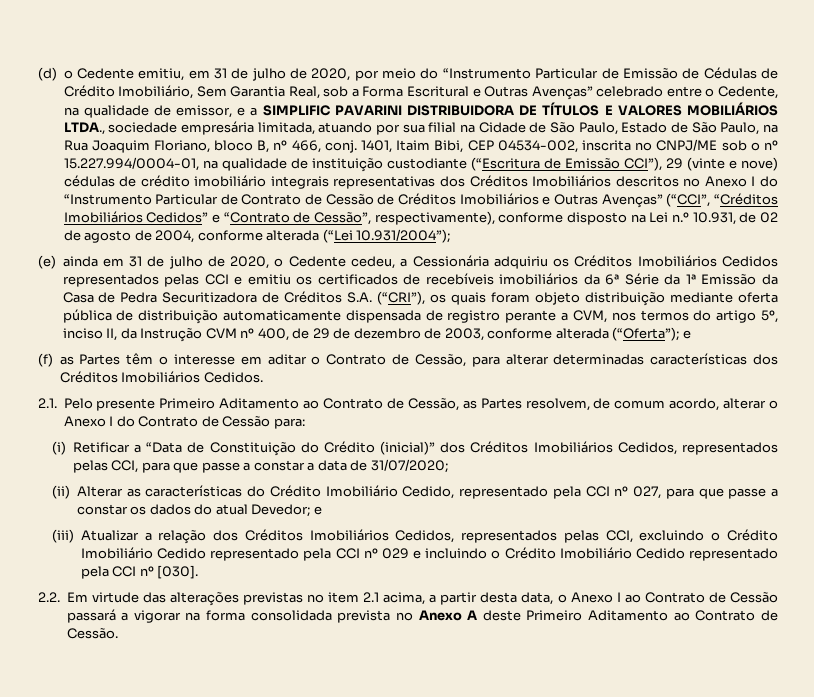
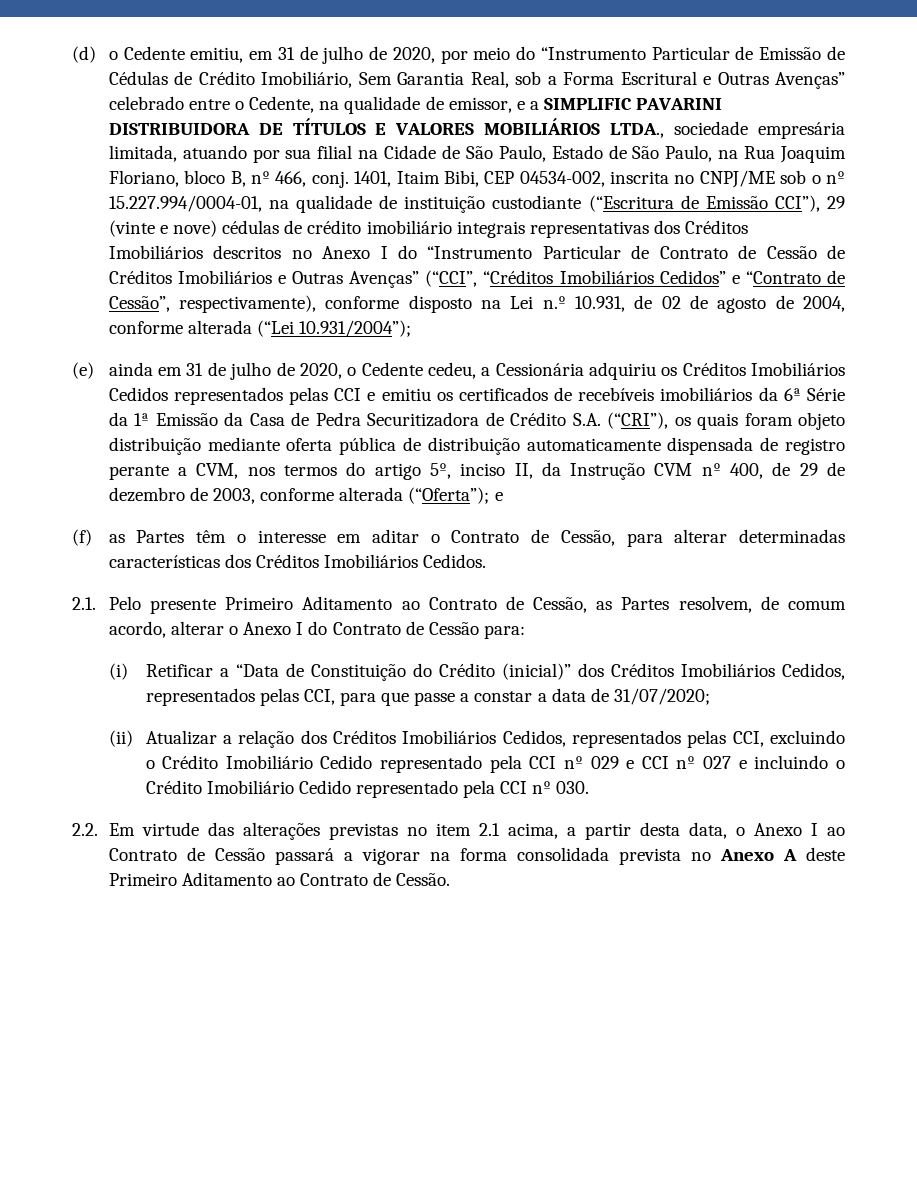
[284,291,343,303] Créditos -> [510,412,567,426] Crédito
[76,485,778,499] [76,504,322,517] [52,529,75,543] Alterar as características do Crédito Imobiliário Cedido, representado pela CCI nº 027, para que passe a constar os dados do atual Devedor; e // (iii) -> (133, 738) none
(422, 554) none -> [641,756,747,769] CCI nº 027 e
[157,565,199,579] [030]. -> [556,781,590,794] 030.

